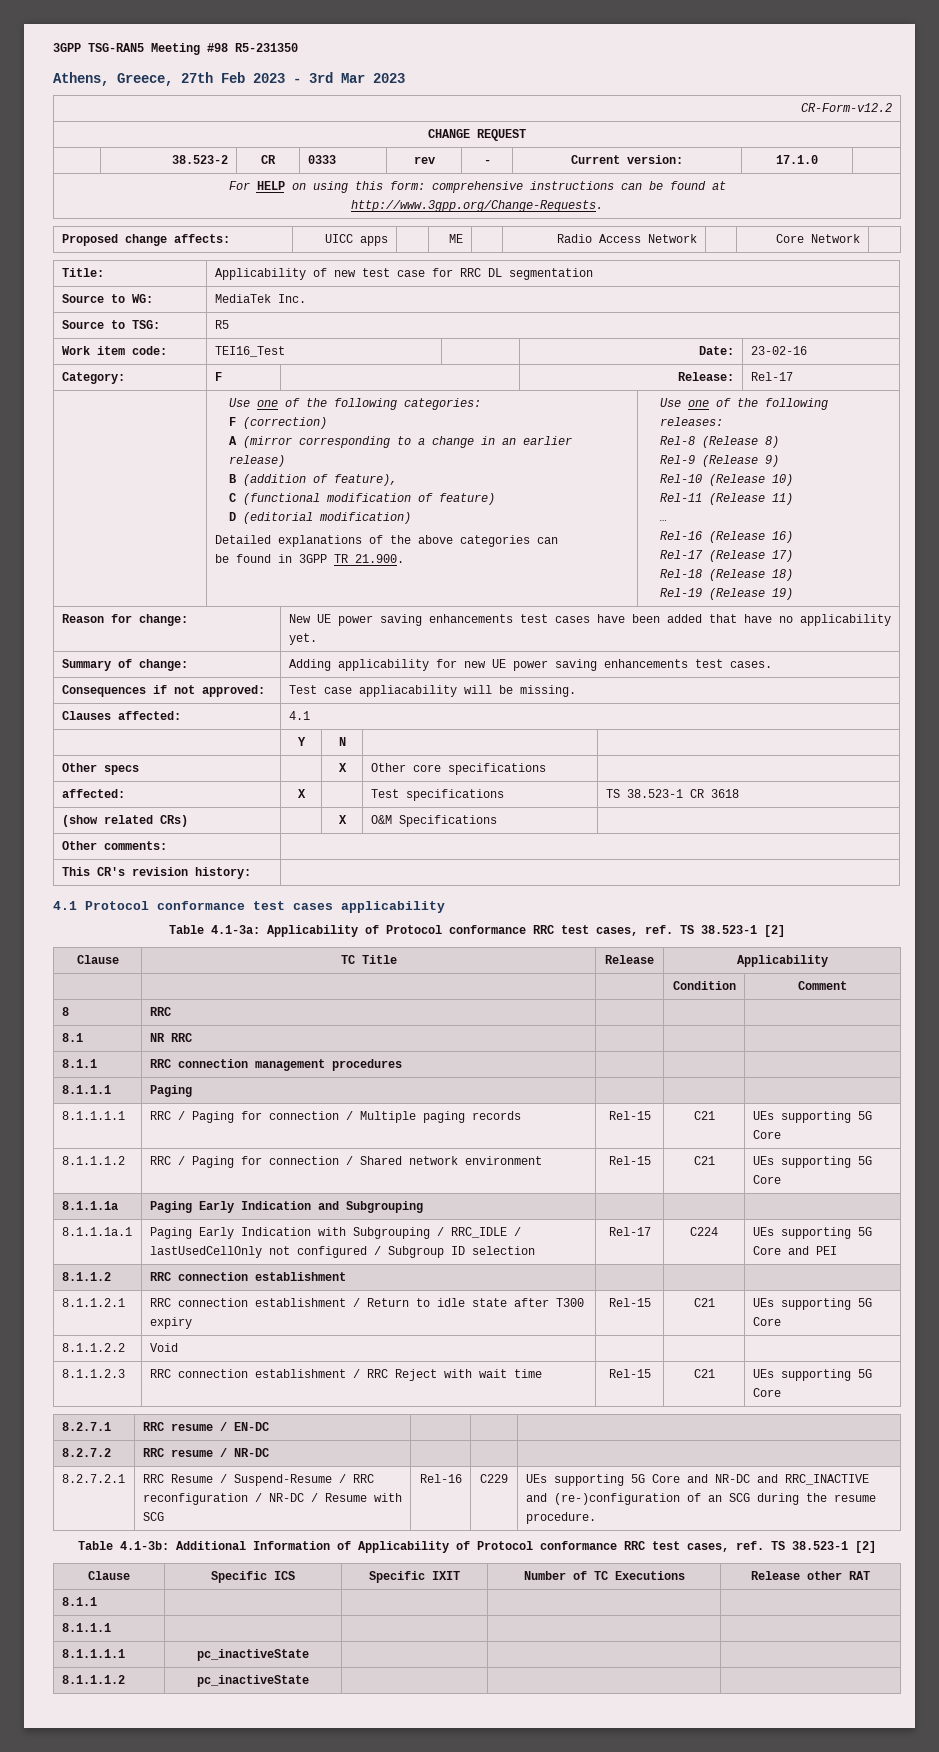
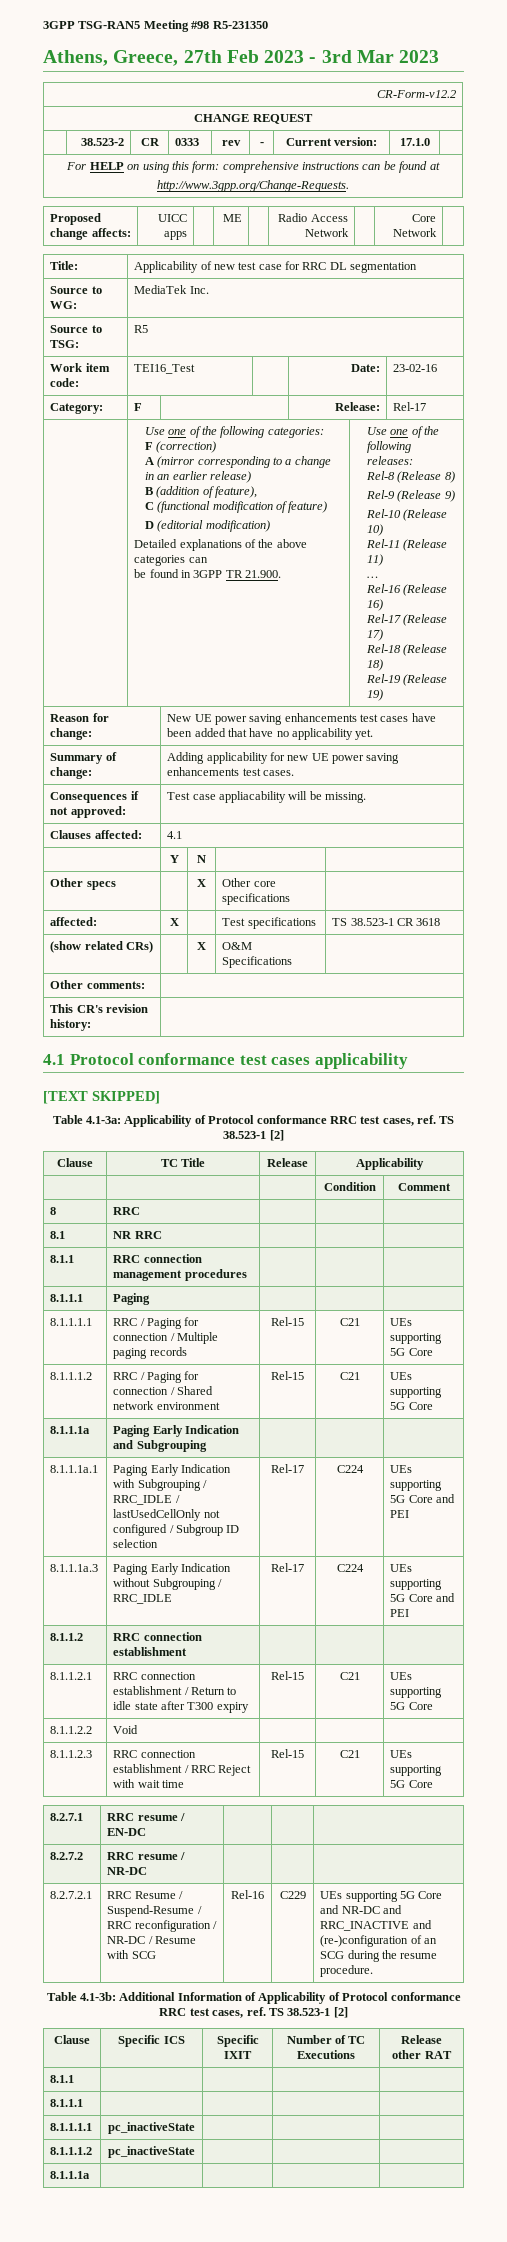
(445, 907) none -> [43,1091,160,1104] // [TEXT SKIPPED]
(837, 1250) none -> [50,1564,99,1572] [113,1563,231,1575] [113,1578,222,1590] [113,1594,173,1604] [271,1563,304,1572] [336,1564,364,1572] [390,1564,413,1572] [390,1579,443,1590] [390,1593,455,1602] [390,1609,410,1617] // 8.1.1.1a.3 | Paging Early Indication without Subgrouping / RRC_IDLE | Rel-17 | C224 | UEs supporting 5G Core and PEI
(309, 1681) none -> [50,2171,91,2179] // 8.1.1.1a | | | |

